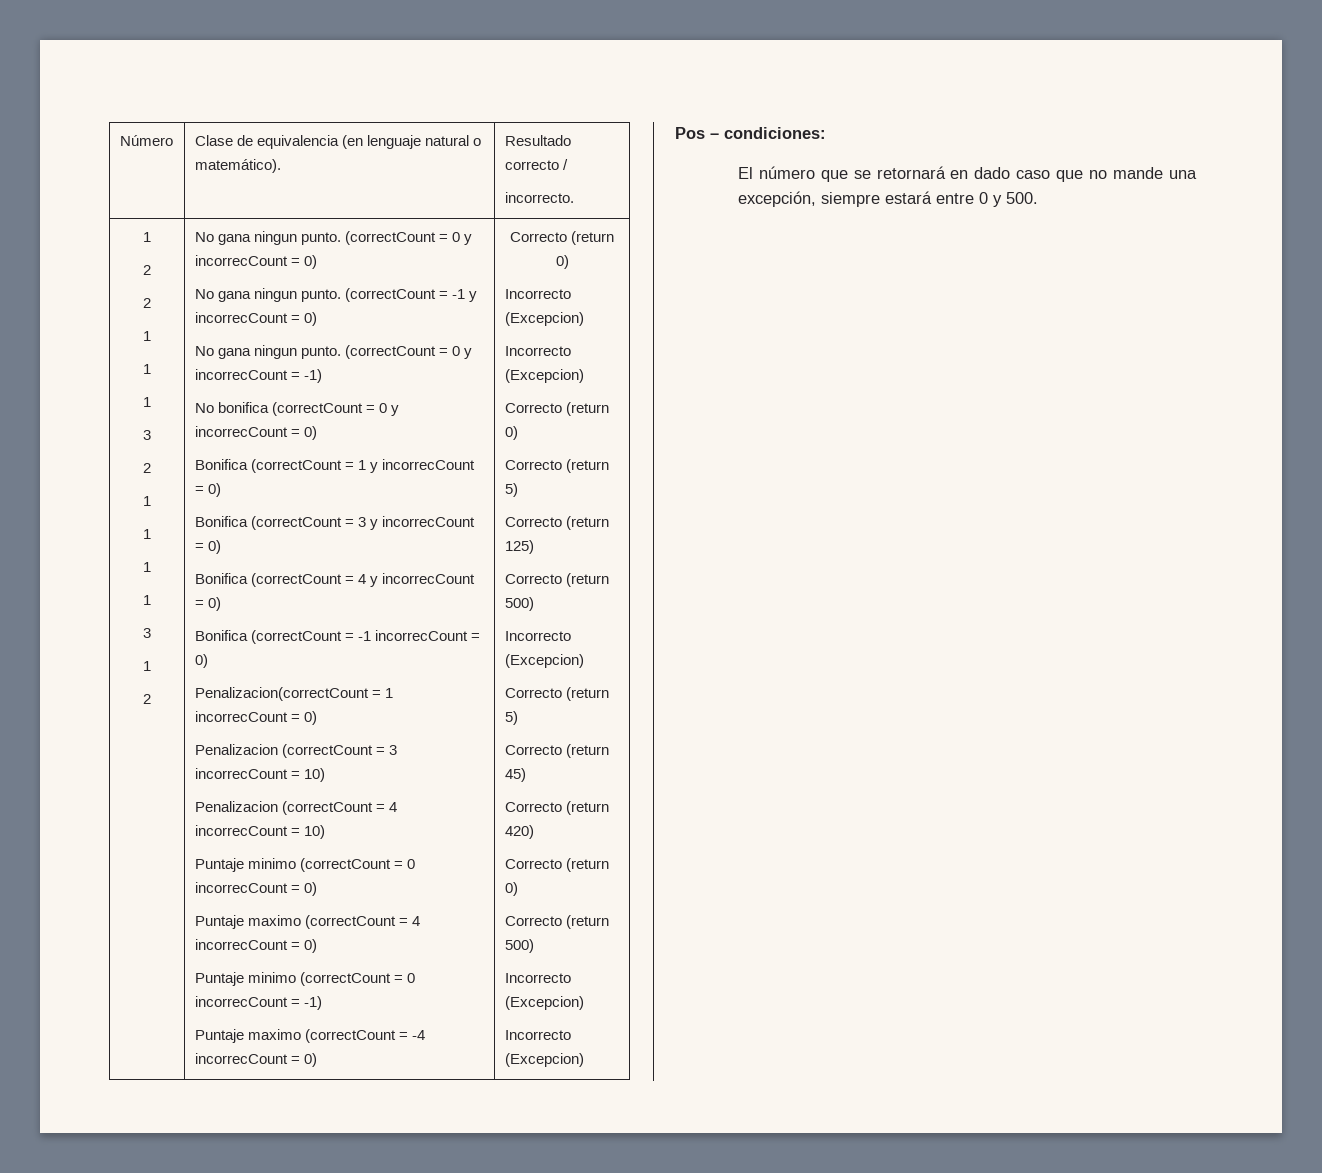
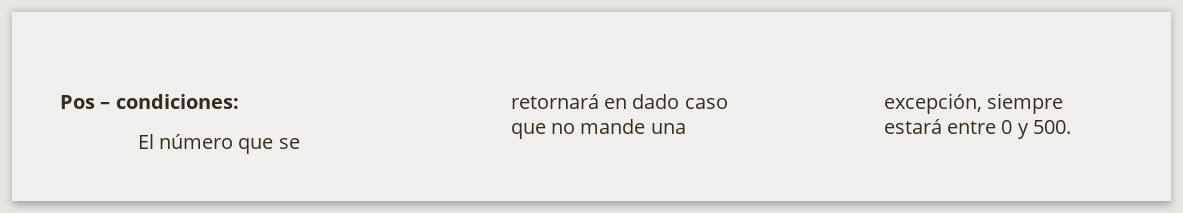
[119,135,173,146] [194,135,482,149] [194,159,281,173] [504,135,571,146] [504,159,568,170] [504,192,574,203] [143,232,151,242] [143,265,151,275] [143,298,151,308] [143,331,151,341] [143,364,151,374] [143,397,151,407] [143,430,151,440] [143,463,151,473] [143,496,151,506] [143,529,151,539] [143,562,151,572] [143,595,151,605] [143,628,151,638] [143,661,151,671] [143,694,151,704] [194,231,473,245] [194,255,318,269] [194,288,478,302] [194,312,318,326] [194,345,473,359] [194,369,323,383] [194,402,400,416] [194,426,318,440] [194,459,476,473] [194,483,221,497] [194,516,476,530] [194,540,221,554] [194,573,476,587] [194,597,221,611] [194,630,481,644] [194,654,208,668] [194,687,394,701] [194,711,318,725] [194,744,398,758] [194,768,326,782] [194,801,398,815] [194,825,326,839] [194,858,416,872] [194,882,318,896] [194,915,421,929] [194,939,318,953] [194,972,416,986] [194,996,323,1010] [194,1029,426,1043] [194,1053,318,1067] [509,231,615,245] [555,255,569,269] [504,289,571,299] [504,312,584,326] [504,346,571,356] [504,369,584,383] [504,402,609,416] [504,426,518,440] [504,459,609,473] [504,483,518,497] [504,516,609,530] [504,540,534,554] [504,573,609,587] [504,597,534,611] [504,631,571,641] [504,654,584,668] [504,687,609,701] [504,711,518,725] [504,744,609,758] [504,768,526,782] [504,801,609,815] [504,825,534,839] [504,858,609,872] [504,882,518,896] [504,915,609,929] [504,939,534,953] [504,973,571,983] [504,996,584,1010] [504,1030,571,1040] [504,1053,584,1067] Número | Clase de equivalencia (en lenguaje natural o matemático). | Resultado correcto / // incorrecto. // 1 // 2 // 2 // 1 // 1 // 1 // 3 // 2 // 1 // 1 // 1 // 1 // 3 // 1 // 2 | No gana ningun punto. (correctCount = 0 y incorrecCount = 0) // No gana ningun punto. (correctCount = -1 y incorrecCount = 0) // No gana ningun punto. (correctCount = 0 y incorrecCount = -1) // No bonifica (correctCount = 0 y incorrecCount = 0) // Bonifica (correctCount = 1 y incorrecCount = 0) // Bonifica (correctCount = 3 y incorrecCount = 0) // Bonifica (correctCount = 4 y incorrecCount = 0) // Bonifica (correctCount = -1 incorrecCount = 0) // Penalizacion(correctCount = 1 incorrecCount = 0) // Penalizacion (correctCount = 3 incorrecCount = 10) // Penalizacion (correctCount = 4 incorrecCount = 10) // Puntaje minimo (correctCount = 0 incorrecCount = 0) // Puntaje maximo (correctCount = 4 incorrecCount = 0) // Puntaje minimo (correctCount = 0 incorrecCount = -1) // Puntaje maximo (correctCount = -4 incorrecCount = 0) | Correcto (return 0) // Incorrecto (Excepcion) // Incorrecto (Excepcion) // Correcto (return 0) // Correcto (return 5) // Correcto (return 125) // Correcto (return 500) // Incorrecto (Excepcion) // Correcto (return 5) // Correcto (return 45) // Correcto (return 420) // Correcto (return 0) // Correcto (return 500) // Incorrecto (Excepcion) // Incorrecto (Excepcion) // -> (60, 102) none

